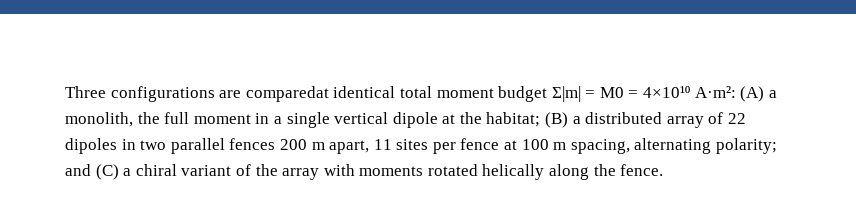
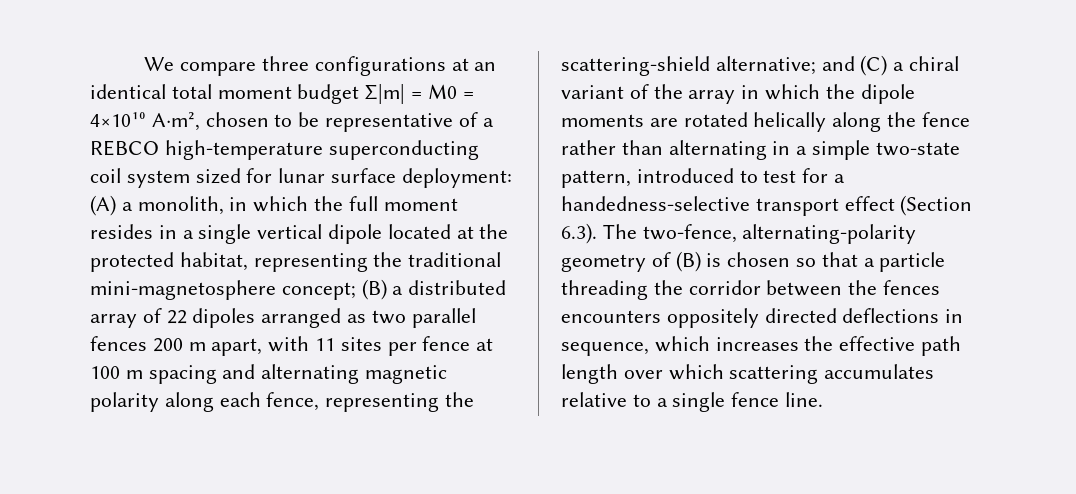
[65,86,329,102] Three configurations are comparedat -> [144,56,497,76] We compare three configurations at an
[694,86,736,98] A·m²: -> [151,112,494,132] [90,140,479,160] [90,168,512,188] A·m², chosen to be representative of a REBCO high-temperature superconducting coil system sized for lunar surface deployment:
(133, 119) none -> [229,196,309,212] in which
(251, 119) none -> [90,224,153,239] resides
(438, 120) none -> [387,224,451,239] located
[486,112,541,127] habitat; -> [90,252,502,272] [90,280,356,300] protected habitat, representing the traditional mini-magnetosphere concept;
[121,139,136,150] in -> [261,308,367,328] arranged as
(370, 147) none -> [268,336,310,352] with
[570,138,778,154] spacing, alternating polarity; -> [148,364,448,384] [90,392,475,412] [561,56,816,76] spacing and alternating magnetic polarity along each fence, representing the scattering-shield alternative;
[323,164,664,180] with moments rotated helically along the fence. -> [741,84,915,104] [561,112,970,132] [561,140,960,160] [561,168,846,188] [561,195,973,216] [561,223,917,244] [561,251,946,272] [561,280,941,300] [561,308,964,328] [561,336,962,356] [561,364,935,384] [561,392,824,412] in which the dipole moments are rotated helically along the fence rather than alternating in a simple two-state pattern, introduced to test for a handedness-selective transport effect (Section 6.3). The two-fence, alternating-polarity geometry of (B) is chosen so that a particle threading the corridor between the fences encounters oppositely directed deflections in sequence, which increases the effective path length over which scattering accumulates relative to a single fence line.

